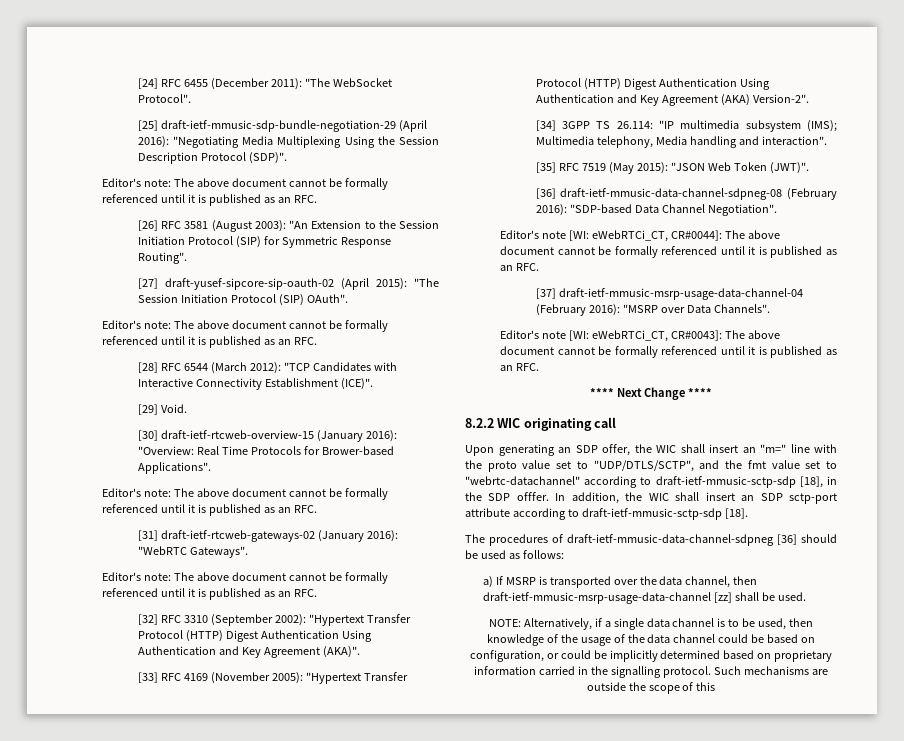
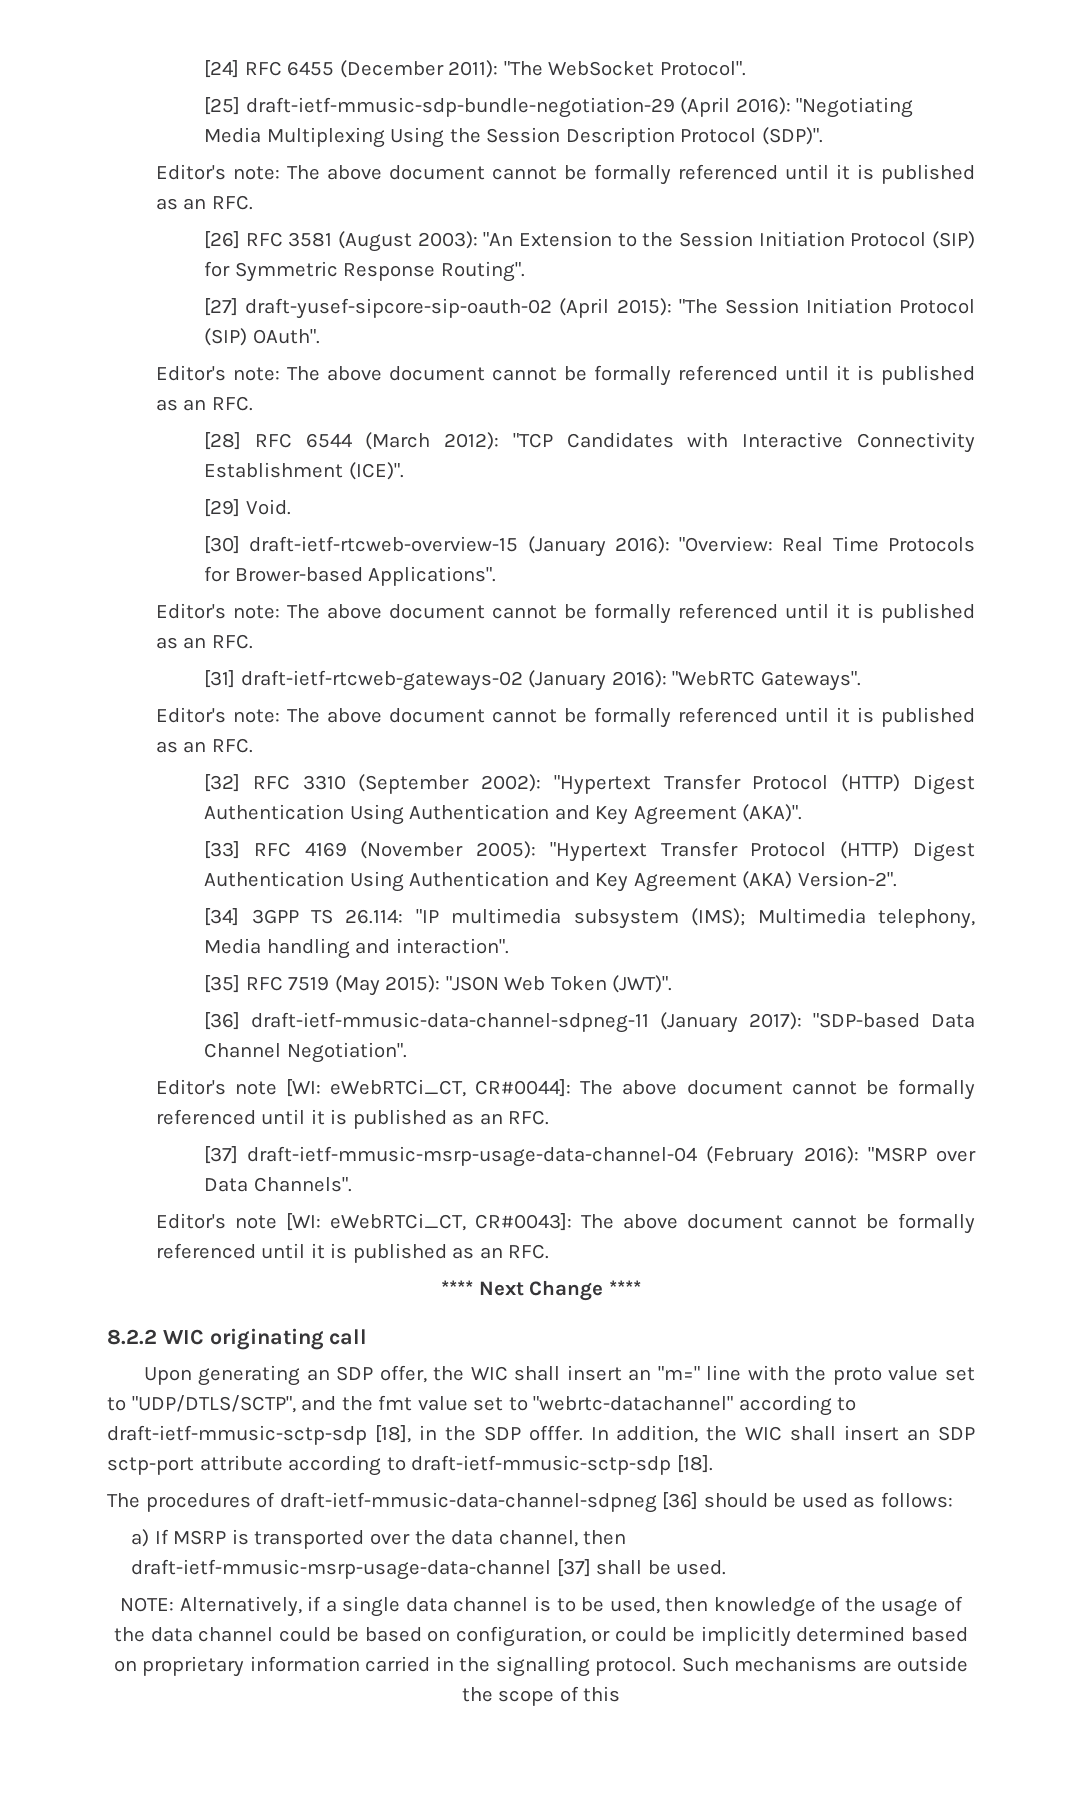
[560,188,837,200] [535,204,567,216] draft-ietf-mmusic-data-channel-sdpneg-08 (February 2016): -> [251,1012,803,1033] draft-ietf-mmusic-data-channel-sdpneg-11 (January 2017):
[713,592,732,603] [zz] -> [556,1559,591,1577] [37]

